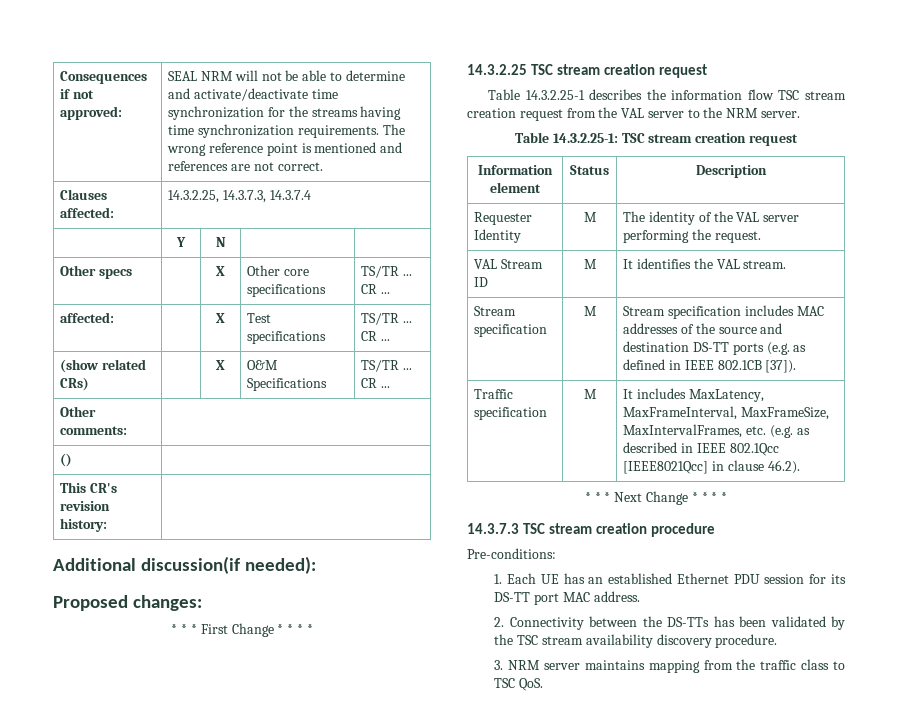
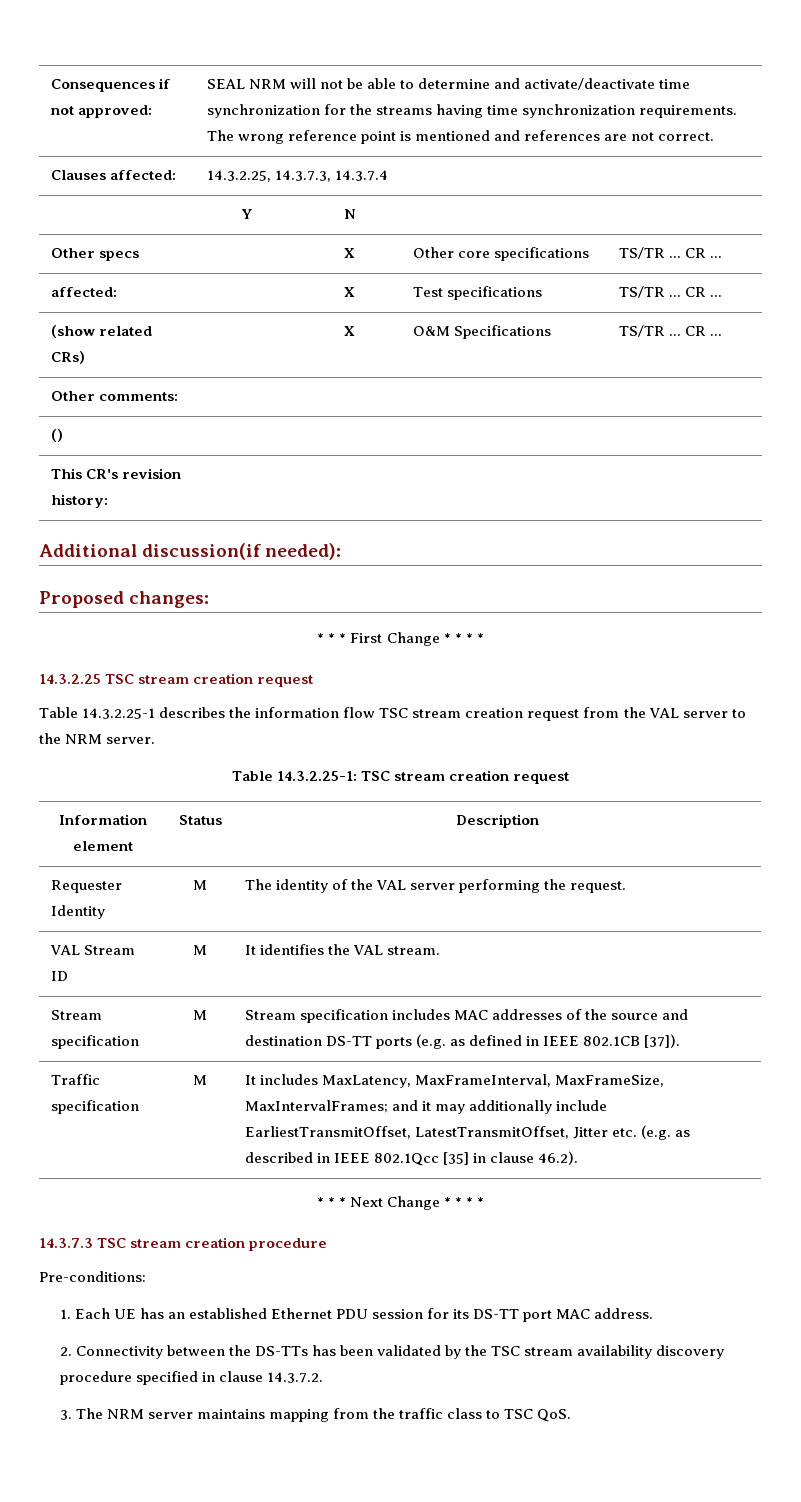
[623,424,743,438] MaxIntervalFrames, -> [244,1100,608,1114] [244,1126,608,1139] MaxIntervalFrames; and it may additionally include EarliestTransmitOffset, LatestTransmitOffset, Jitter
[623,461,709,474] [IEEE8021Qcc] -> [442,1152,469,1165] [35]
[715,634,778,648] procedure. -> [59,1371,323,1385] procedure specified in clause 14.3.7.2.
(504, 665) none -> [75,1408,103,1419] The

